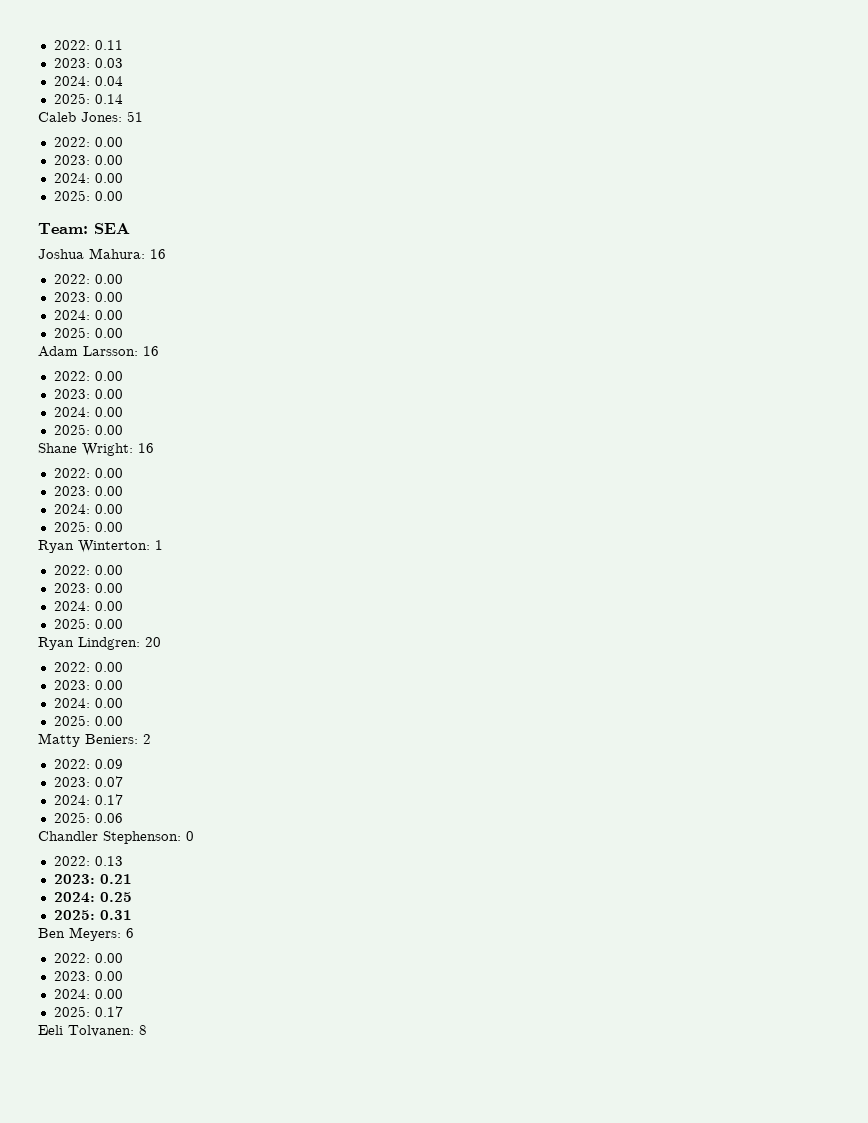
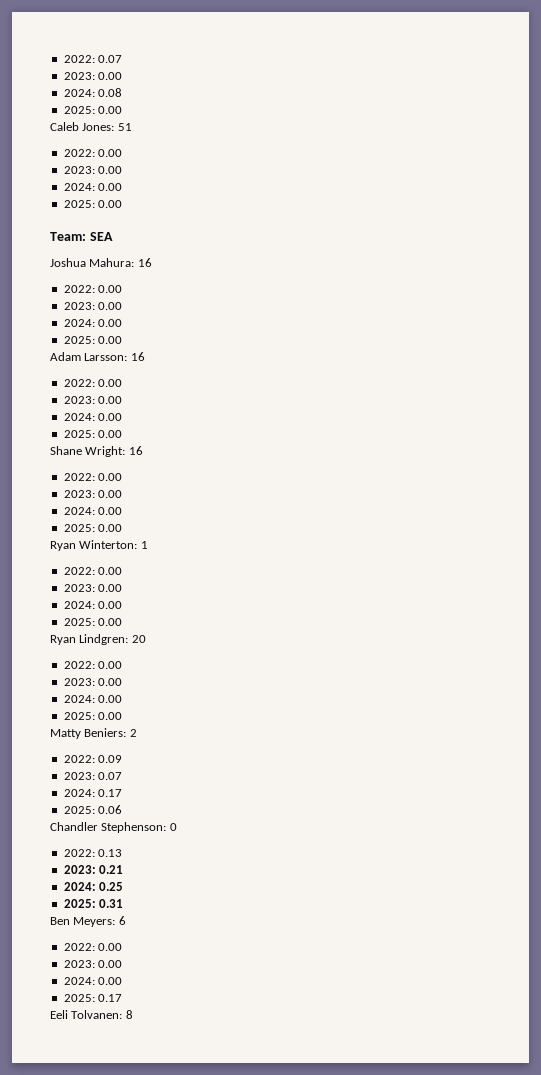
[53,40,123,50] [53,58,123,68] [53,76,123,86] [53,93,123,104] 2022: 0.11 // 2023: 0.03 // 2024: 0.04 // 2025: 0.14 -> [63,55,123,63] [63,72,123,80] [63,88,123,97] [63,106,123,114] 2022: 0.07 // 2023: 0.00 // 2024: 0.08 // 2025: 0.00

